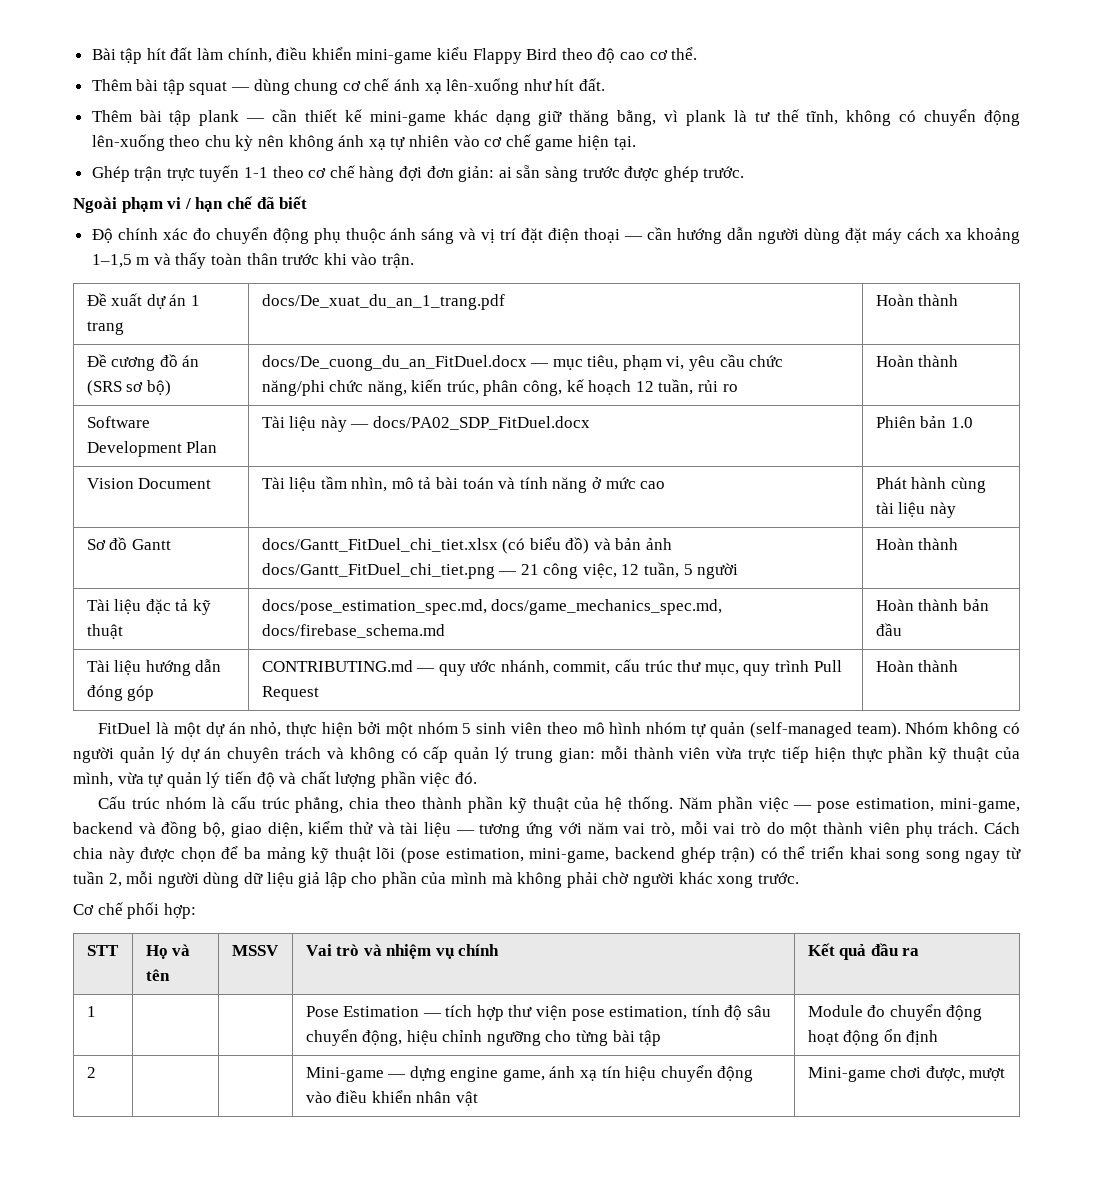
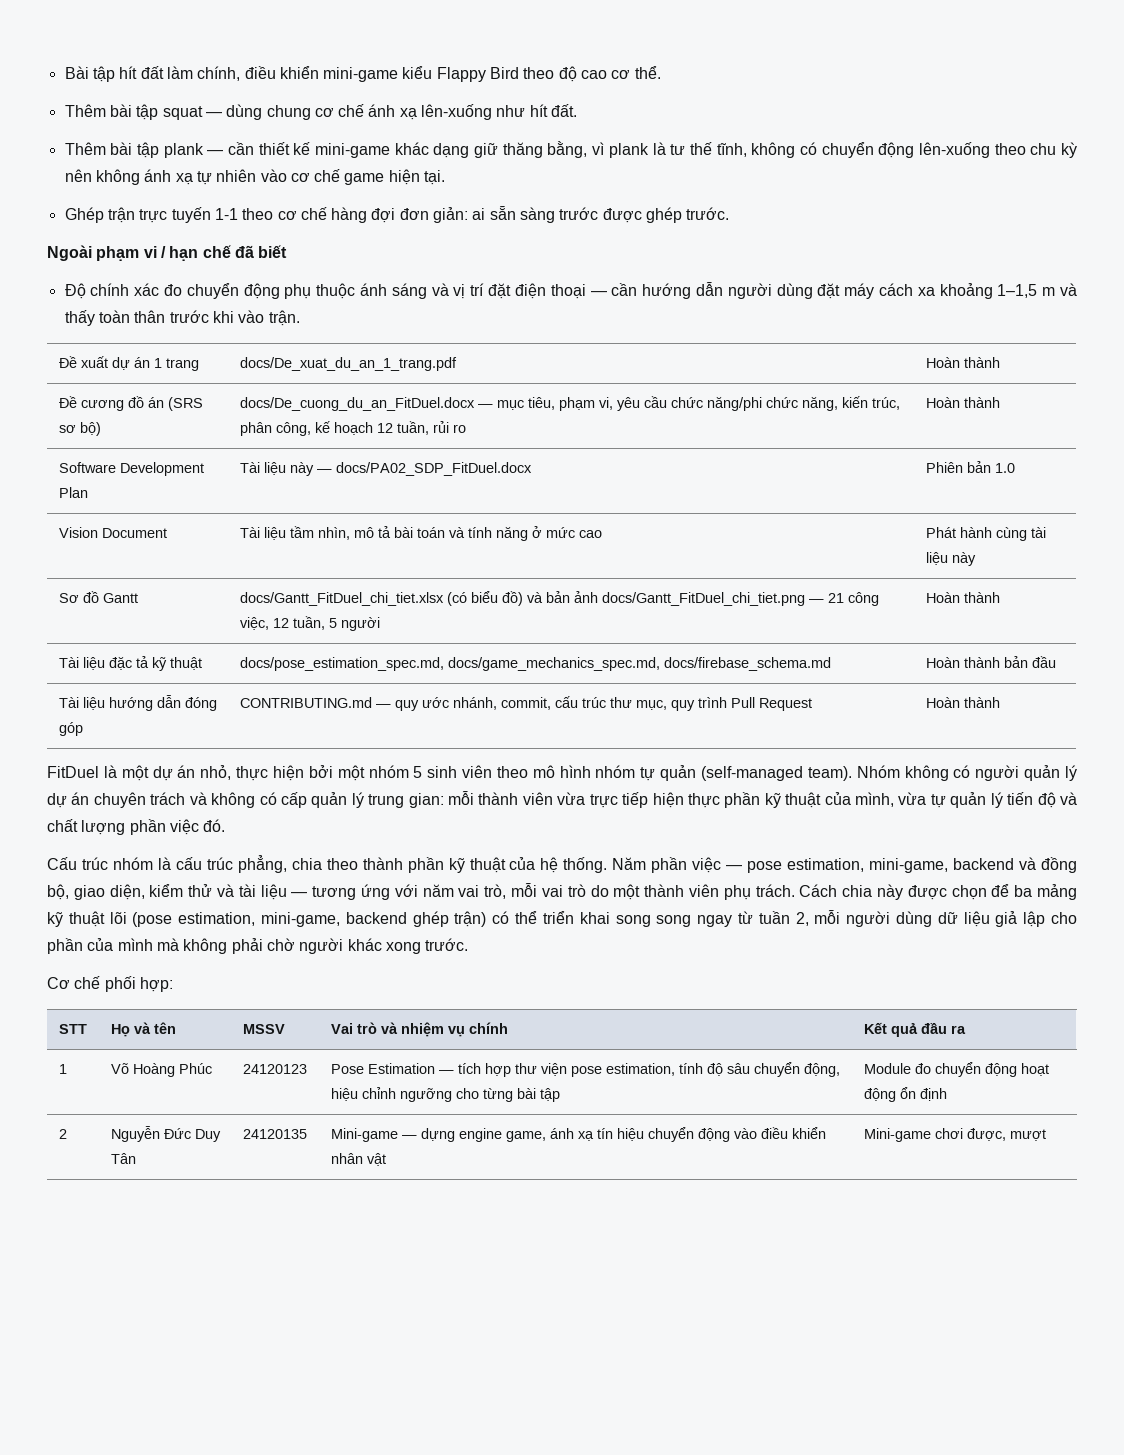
(96, 1011) | -> [110,1063,212,1077] [242,1064,307,1074] Võ Hoàng Phúc | 24120123
(96, 1072) | -> [110,1126,221,1142] [110,1153,136,1164] [242,1129,307,1139] Nguyễn Đức Duy Tân | 24120135

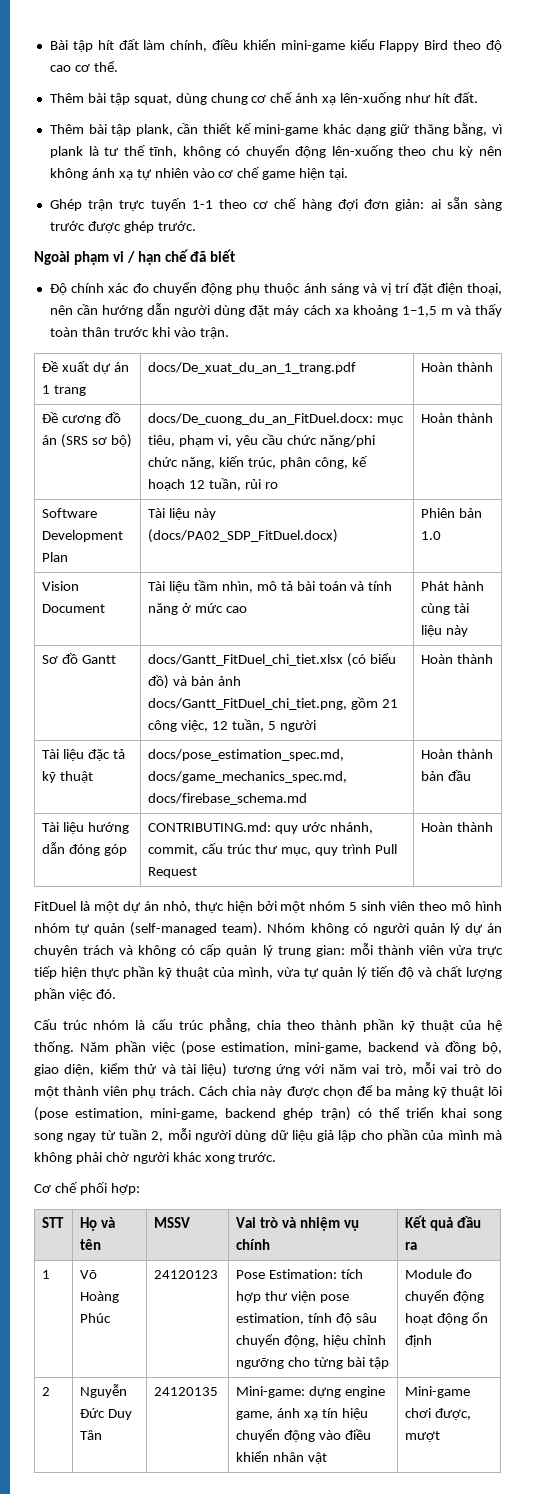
[162,106,222,120] squat — -> [133,94,172,105] squat,
[163,143,224,158] plank — -> [135,124,173,136] plank,
[550,284,607,299] thoại — -> [466,283,502,295] [49,305,73,315] thoại, nên
[239,397,493,411] docs/De_cuong_du_an_FitDuel.docx — -> [148,413,374,425] docs/De_cuong_du_an_FitDuel.docx:
[316,462,532,476] — docs/PA02_SDP_FitDuel.docx -> [148,529,339,543] (docs/PA02_SDP_FitDuel.docx)
[601,592,824,606] docs/Gantt_FitDuel_chi_tiet.png — -> [148,697,379,710] docs/Gantt_FitDuel_chi_tiet.png, gồm
[239,697,391,708] CONTRIBUTING.md — -> [148,822,272,832] CONTRIBUTING.md:
[726,861,783,873] — pose -> [180,1041,215,1055] (pose
[260,884,308,900] liệu — -> [201,1063,228,1077] liệu)
[367,1063,454,1074] Estimation — -> [269,1269,338,1279] Estimation:
[330,1128,417,1142] Mini-game — -> [236,1386,306,1398] Mini-game:

